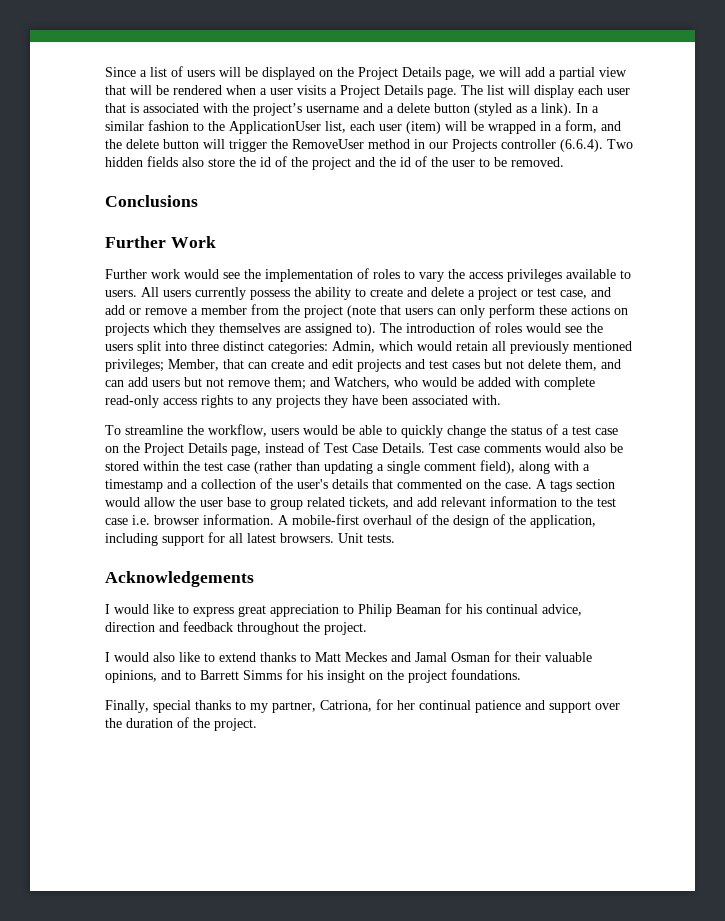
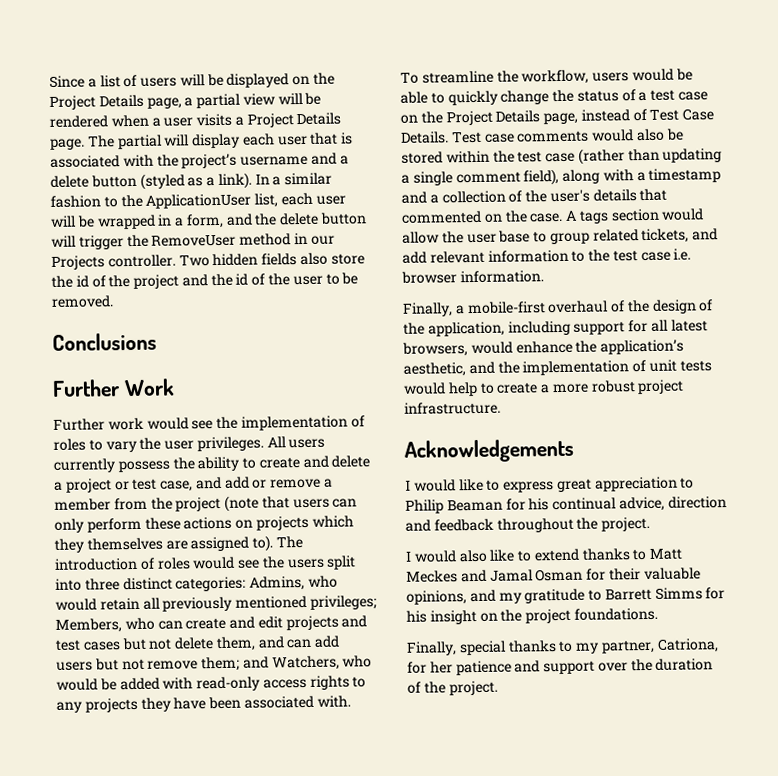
[479,67,545,77] we will add -> (182, 103) none
[105,85,126,95] that -> (276, 99) none
[487,85,504,95] list -> [117,134,162,150] partial
[406,121,441,134] (item) -> (346, 200) none
[501,139,603,152] controller (6.6.4). -> [107,254,176,268] controller.
[469,269,631,282] [105,290,137,297] access privileges available to users. -> [164,436,264,452] user privileges.
[332,341,413,353] Admin, which -> [249,575,338,591] Admins, who
[168,359,244,371] Member, that -> [55,617,155,633] Members, who
[544,377,595,390] complete -> (194, 683) none
[278,515,289,525] A -> [403,302,465,317] // Finally, a
[280,533,395,543] browsers. Unit tests. -> [402,339,685,357] [403,359,712,377] [403,379,685,397] [404,401,501,415] browsers, would enhance the application’s aesthetic, and the implementation of unit tests would help to create a more robust project infrastructure.
(181, 675) none -> [498,588,586,604] my gratitude
[419,700,471,710] continual -> (453, 667) none

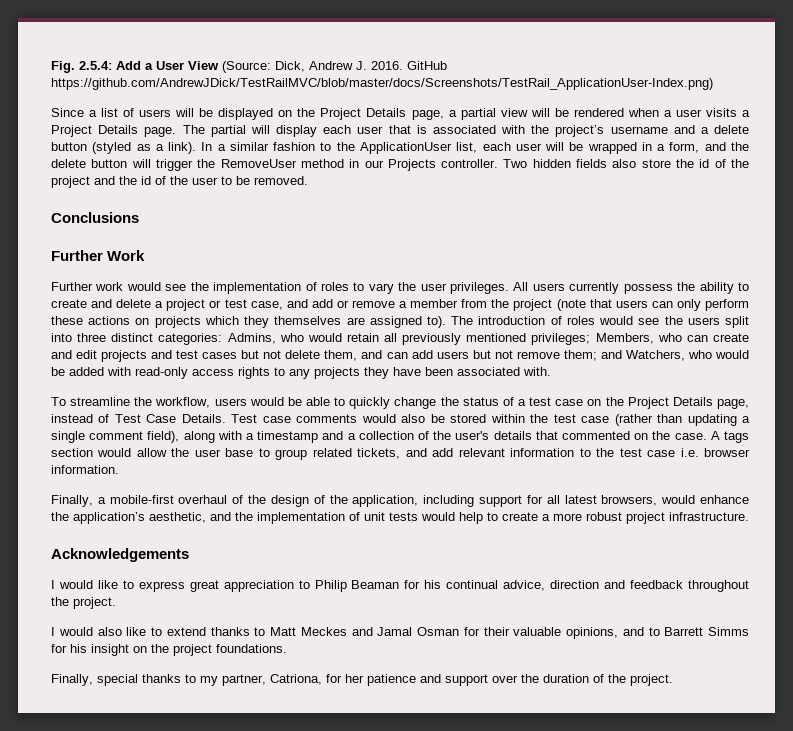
(49, 81) none -> [51,61,447,73] [51,78,713,90] Fig. 2.5.4: Add a User View (Source: Dick, Andrew J. 2016. GitHub https://github.com/AndrewJDick/TestRailMVC/blob/master/docs/Screenshots/TestRail_ApplicationUser-Index.png) //
[498,588,586,604] my gratitude -> (644, 631) none

